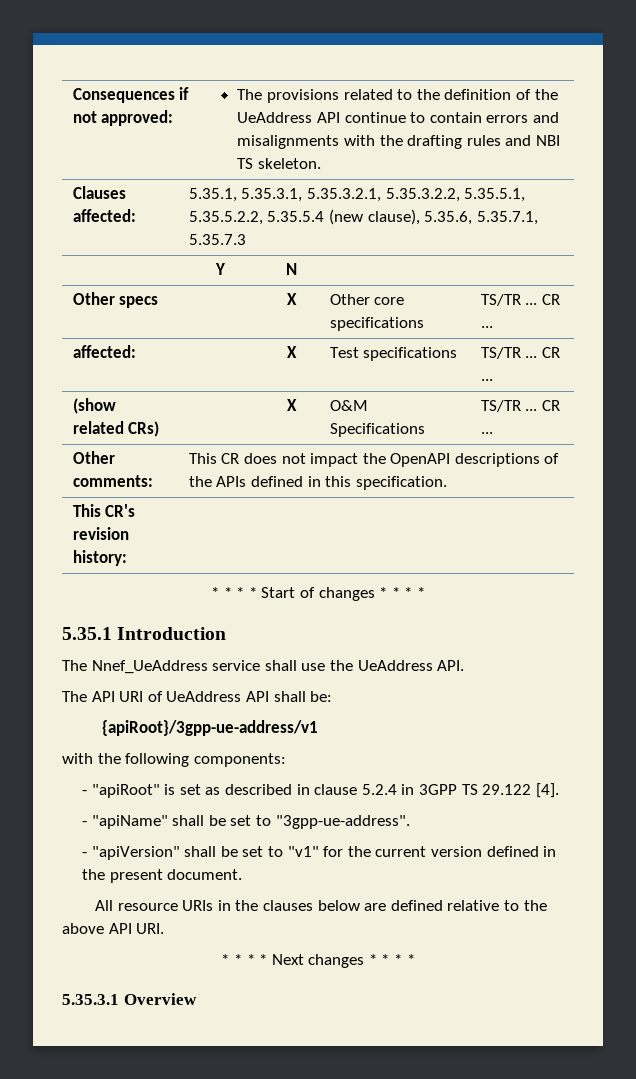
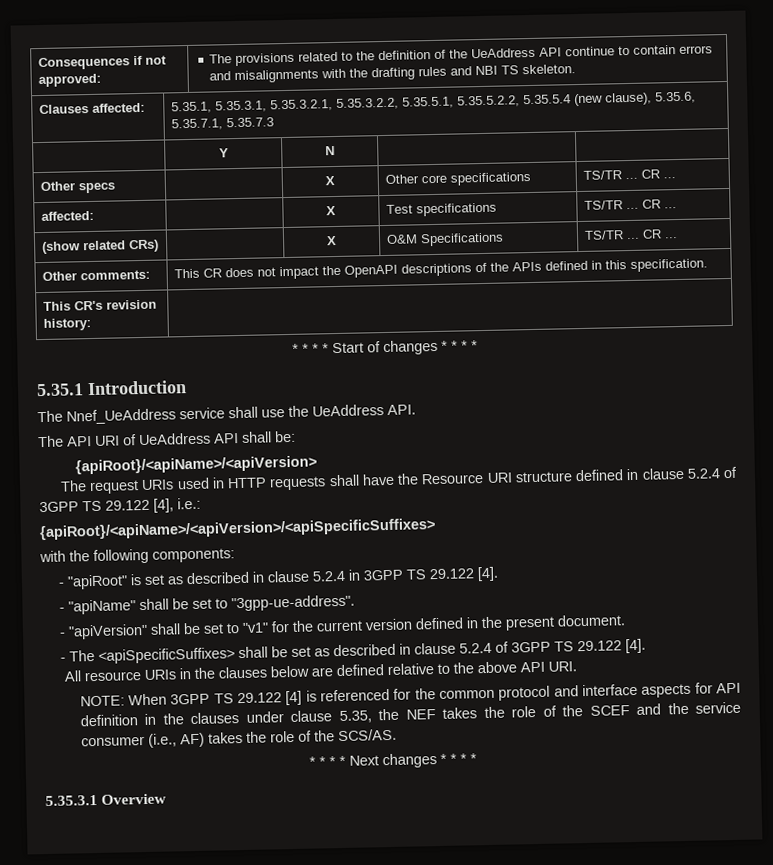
[102,720,319,736] {apiRoot}/3gpp-ue-address/v1 -> [74,455,317,475] [59,466,737,495] [39,497,201,513] [39,518,436,541] {apiRoot}/<apiName>/<apiVersion> // The request URIs used in HTTP requests shall have the Resource URI structure defined in clause 5.2.4 of 3GPP TS 29.122 [4], i.e.: // {apiRoot}/<apiName>/<apiVersion>/<apiSpecificSuffixes>
(243, 874) none -> [60,638,647,664] // - The <apiSpecificSuffixes> shall be set as described in clause 5.2.4 of 3GPP TS 29.122 [4].
(165, 928) none -> [79,682,742,707] [79,701,741,727] [80,728,397,748] // NOTE: When 3GPP TS 29.122 [4] is referenced for the common protocol and interface aspects for API definition in the clauses under clause 5.35, the NEF takes the role of the SCEF and the service consumer (i.e., AF) takes the role of the SCS/AS.

